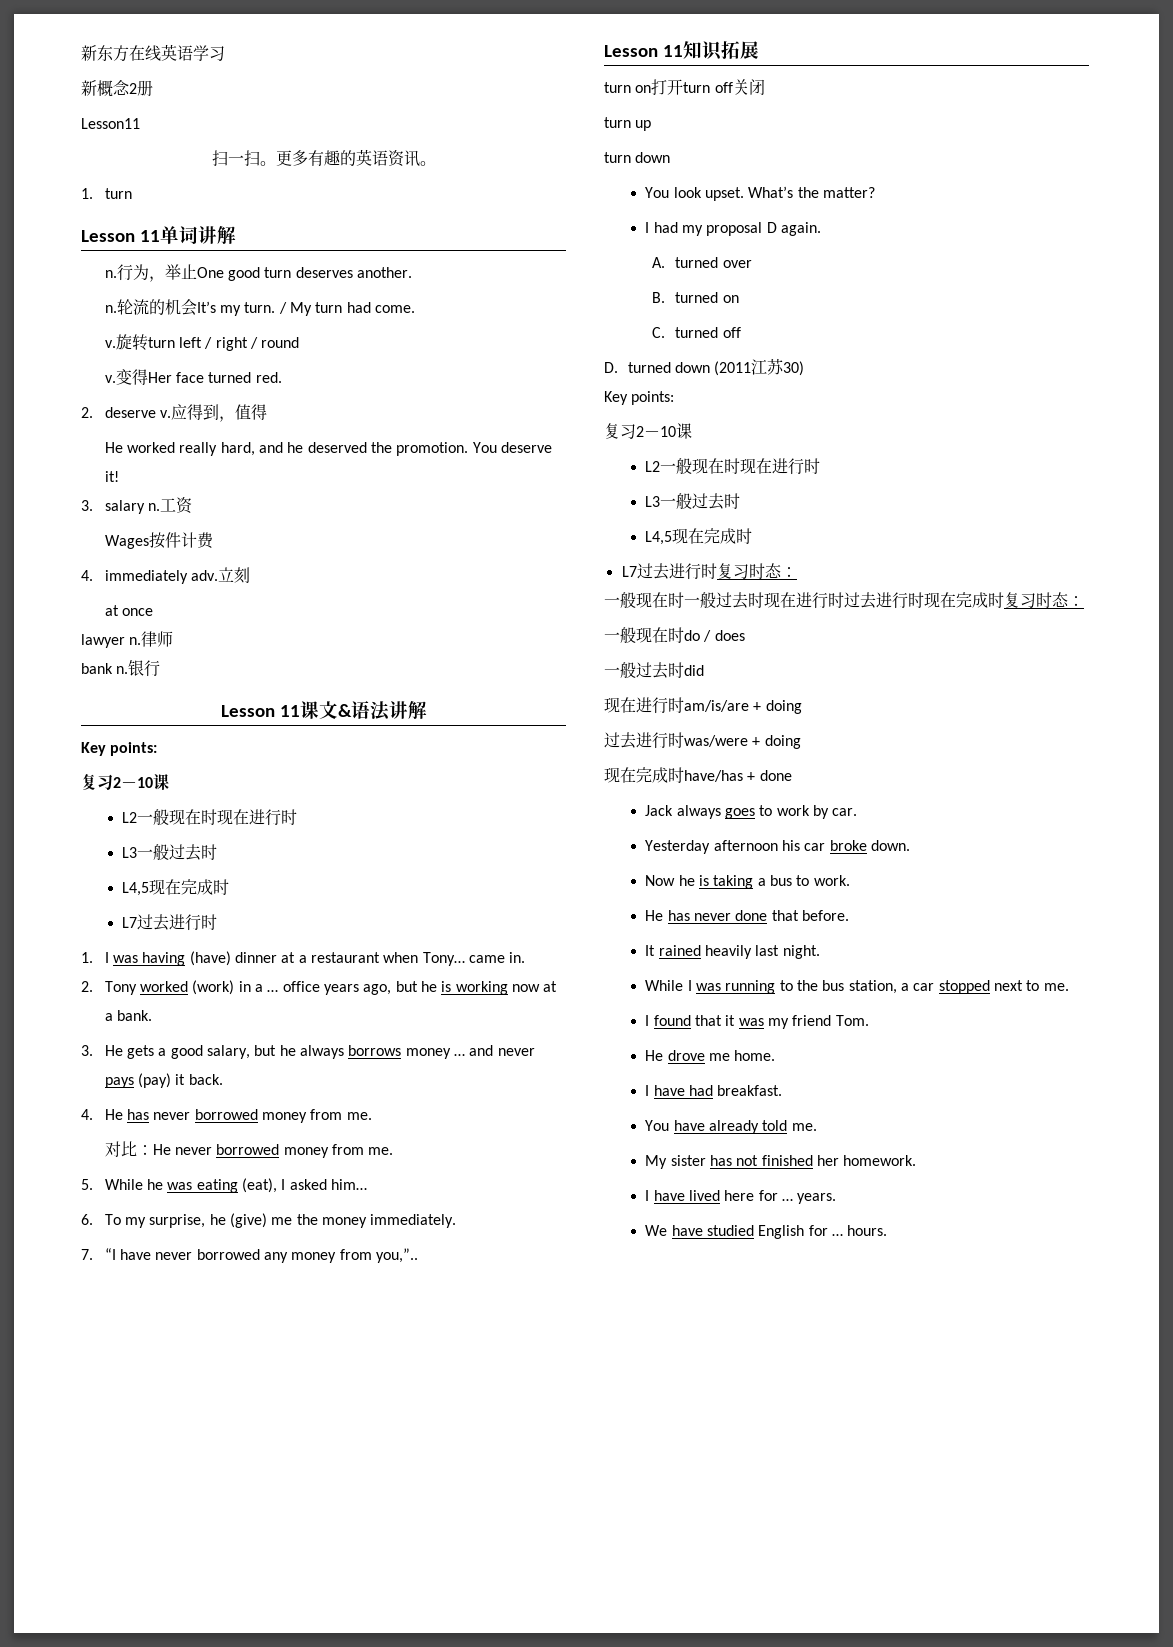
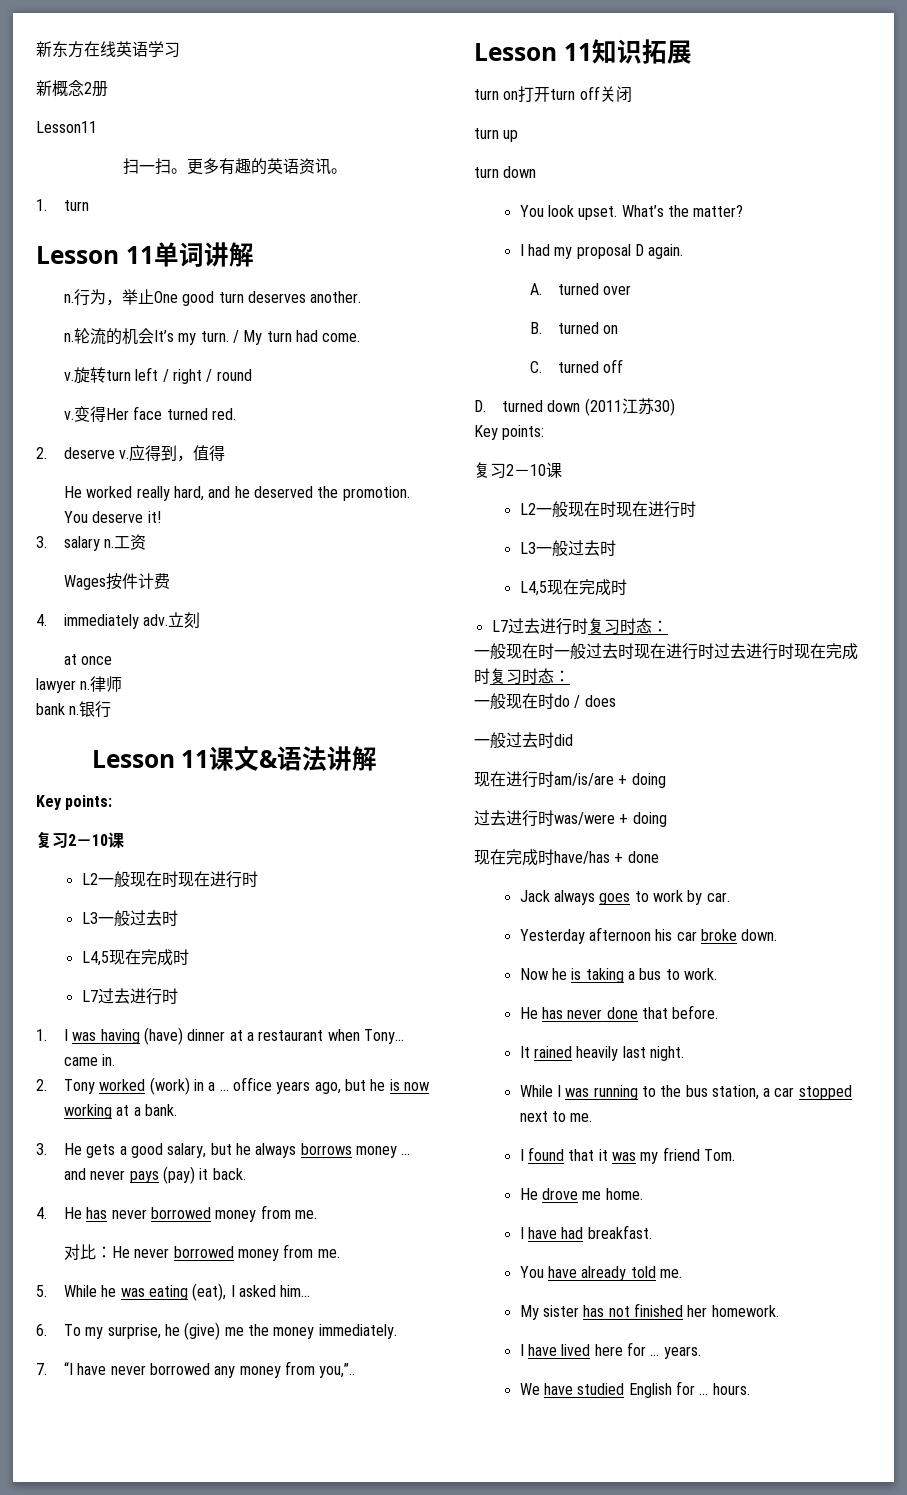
[455,981,540,995] working now -> [403,1082,429,1091] [63,1104,112,1119] now working

